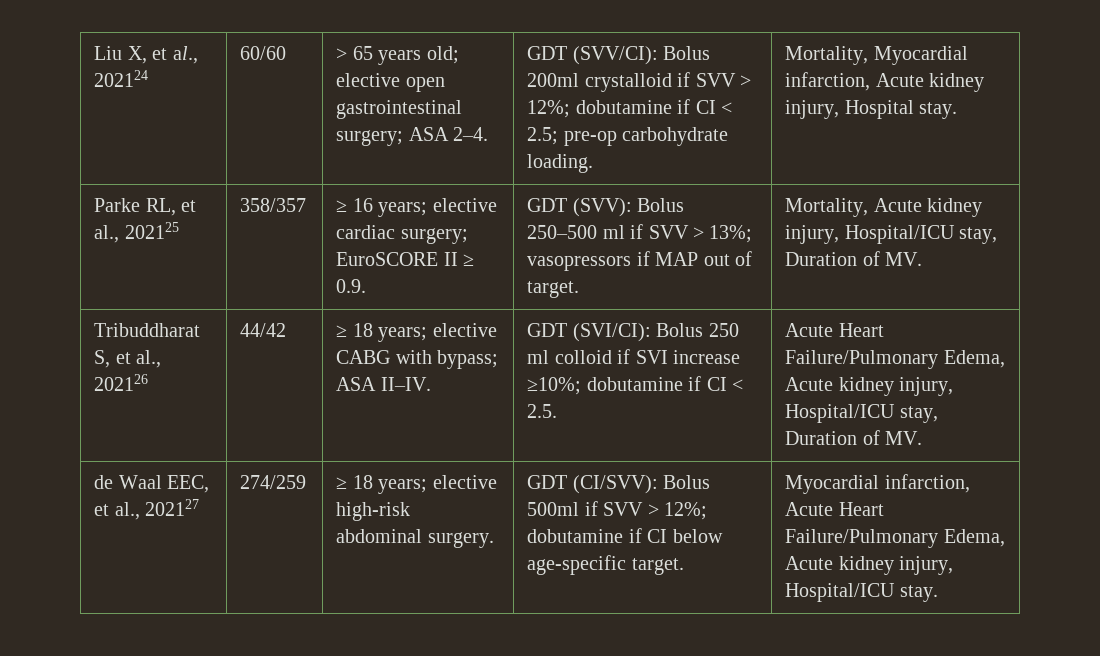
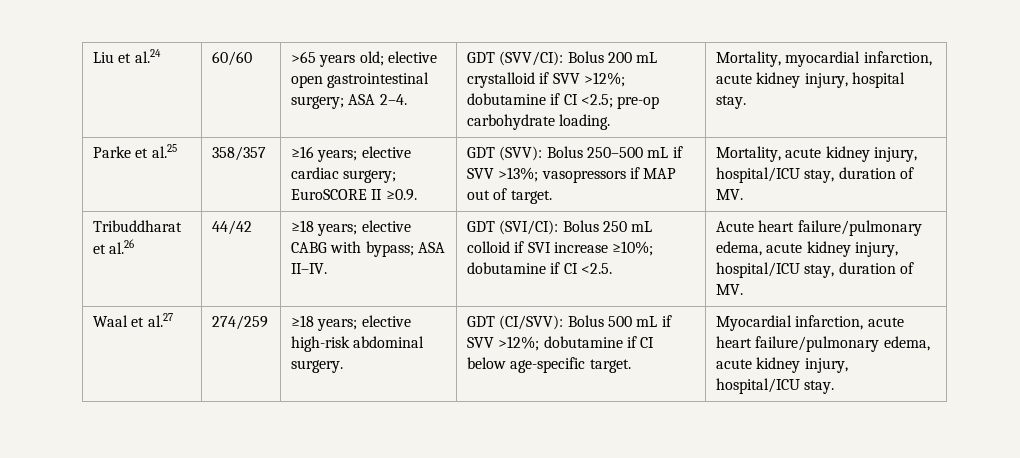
[127,46,198,64] [94,70,149,87] X, et al., 202124 -> [118,49,161,63] et al.24
[336,46,373,60] > 65 -> [291,51,317,63] >65
[527,73,580,87] 200ml -> [608,52,658,63] 200 mL
[739,75,751,87] [527,99,732,118] [527,127,559,145] > 12%; dobutamine if CI < 2.5; -> [584,72,626,87] [467,93,614,108] >12%; dobutamine if CI <2.5;
[873,46,968,65] [785,72,985,92] [785,100,914,119] Myocardial infarction, Acute kidney injury, Hospital -> [785,51,932,67] [716,72,906,88] myocardial infarction, acute kidney injury, hospital
[145,198,197,216] [94,222,179,243] RL, et al., 202125 -> [135,144,177,158] et al.25
[336,198,373,212] ≥ 16 -> [291,146,315,158] ≥16
[463,254,475,266] [336,279,367,293] ≥ 0.9. -> [385,189,417,201] ≥0.9.
[602,224,753,243] ml if SVV > 13%; -> [647,146,683,158] [467,167,539,182] mL if SVV >13%;
[873,198,983,217] [785,225,998,244] [785,252,858,266] Acute kidney injury, Hospital/ICU stay, Duration -> [785,146,918,162] [716,167,896,183] acute kidney injury, hospital/ICU stay, duration
[94,350,162,368] [94,374,149,391] S, et al., 202126 -> [93,239,135,254] et al.26
[336,323,373,337] ≥ 18 -> [291,220,315,232] ≥18
[527,350,550,364] ml -> [631,221,653,232] mL
[731,379,743,391] [527,404,558,418] [785,323,884,337] [785,350,1005,369] [785,377,954,396] [785,404,938,423] [785,430,923,445] [94,475,210,493] [94,499,200,520] < 2.5. | Acute Heart Failure/Pulmonary Edema, Acute kidney injury, Hospital/ICU stay, Duration of MV. // de Waal EEC, et al., 202127 -> [581,263,613,274] [716,220,922,236] [716,241,899,257] [716,262,915,278] [716,284,744,295] [93,313,173,327] <2.5. | Acute heart failure/pulmonary edema, acute kidney injury, hospital/ICU stay, duration of MV. // Waal et al.27
[336,475,373,489] ≥ 18 -> [291,315,315,327] ≥18
[527,501,707,520] 500ml if SVV > 12%; -> [608,315,672,327] [467,336,540,351] 500 mL if SVV >12%;
[785,502,884,516] [785,529,1005,548] [785,556,954,575] [785,583,896,602] Acute Heart Failure/Pulmonary Edema, Acute kidney injury, Hospital/ICU -> [867,317,904,327] [716,336,930,352] [716,357,848,373] [716,378,801,394] acute heart failure/pulmonary edema, acute kidney injury, hospital/ICU

